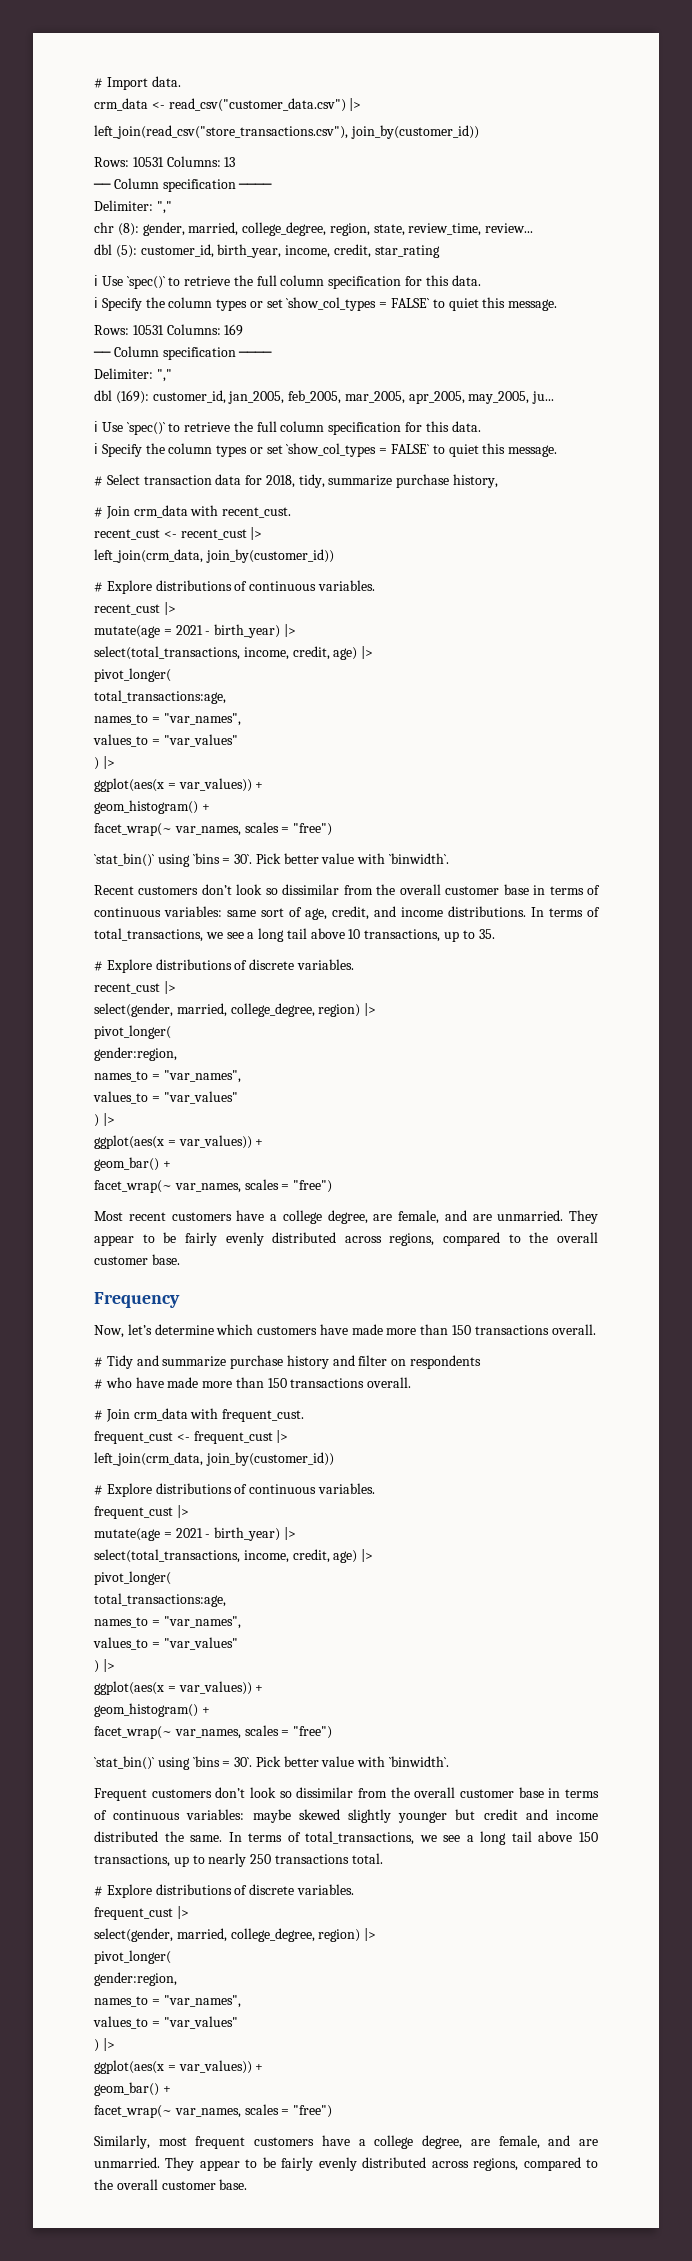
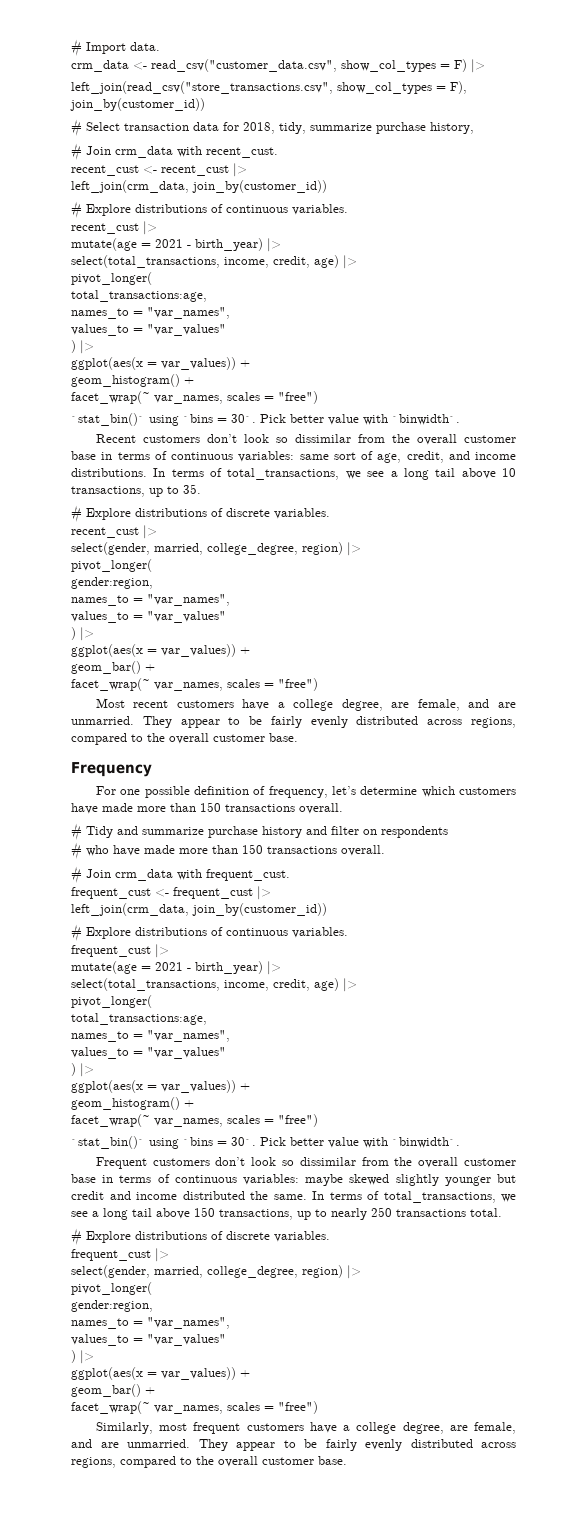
[168,98,362,112] [94,125,479,139] [94,156,236,167] [93,178,273,192] [94,200,172,214] [94,222,534,236] [94,244,440,258] [94,275,481,289] [94,297,558,311] [94,324,244,336] [93,346,273,360] [94,368,172,382] [94,390,555,404] [94,421,481,435] [94,443,558,457] read_csv("customer_data.csv") |> // left_join(read_csv("store_transactions.csv"), join_by(customer_id)) // Rows: 10531 Columns: 13 // ── Column specification ──── // Delimiter: "," // chr (8): gender, married, college_degree, region, state, review_time, review... // dbl (5): customer_id, birth_year, income, credit, star_rating // ℹ Use `spec()` to retrieve the full column specification for this data. // ℹ Specify the column types or set `show_col_types = FALSE` to quiet this message. // Rows: 10531 Columns: 169 // ── Column specification ──── // Delimiter: "," // dbl (169): customer_id, jan_2005, feb_2005, mar_2005, apr_2005, may_2005, ju... // ℹ Use `spec()` to retrieve the full column specification for this data. // ℹ Specify the column types or set `show_col_types = FALSE` to quiet this message. -> [151,59,485,73] [71,81,467,94] [70,98,205,111] read_csv("customer_data.csv", show_col_types = F) |> // left_join(read_csv("store_transactions.csv", show_col_types = F), join_by(customer_id))
[94,1325,124,1338] Now, -> [95,786,328,798] For one possible definition of frequency,

